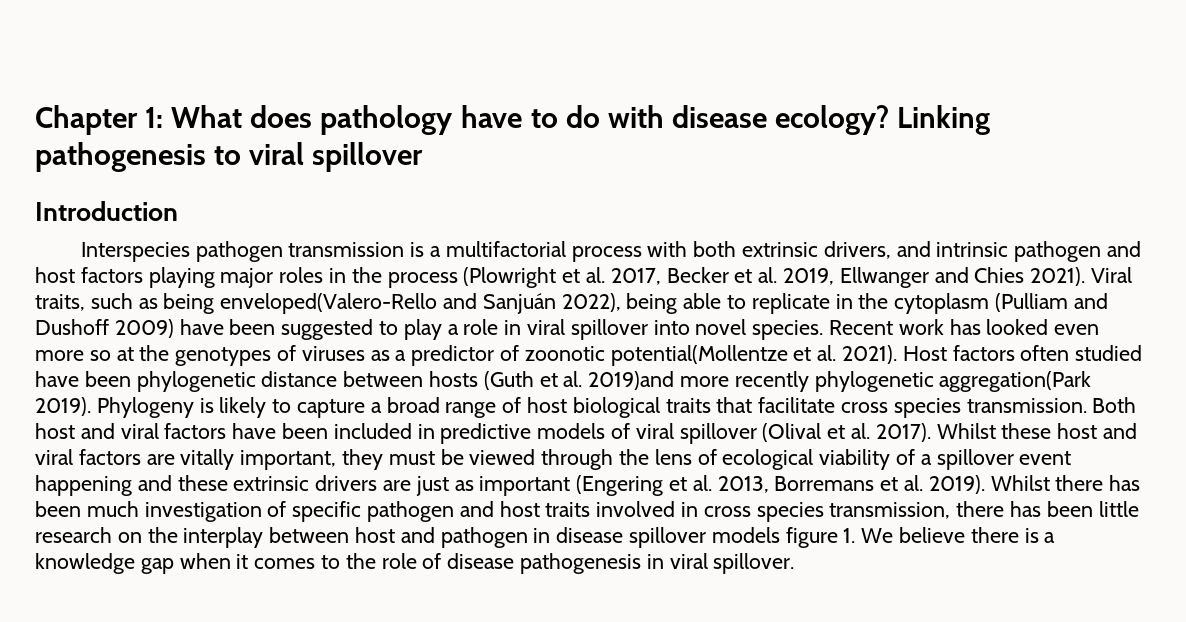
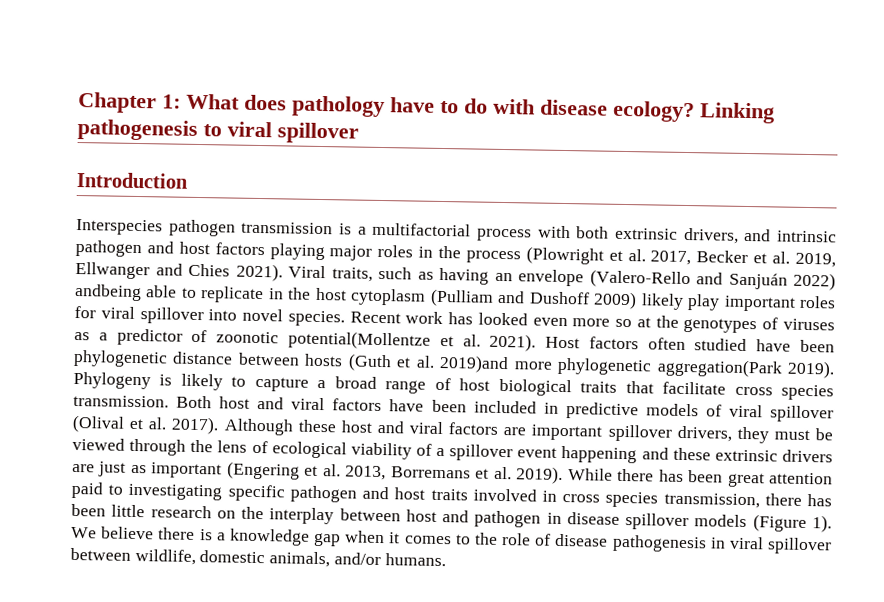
[163,293,678,314] being enveloped(Valero-Rello and Sanjuán 2022), being -> [439,267,836,291] [74,283,142,302] having an envelope (Valero-Rello and Sanjuán 2022) andbeing
(889, 301) none -> [315,287,347,301] host
[179,319,522,340] have been suggested to play a role in -> [640,293,836,312] [74,305,96,319] likely play important roles for
[734,371,809,392] recently -> (553, 365) none
[936,423,996,439] Whilst -> [223,418,294,436] Although
[180,449,337,470] vitally important, -> [531,424,732,442] important spillover drivers,
[990,475,1141,491] [35,501,287,522] Whilst there has been much investigation of -> [567,468,834,488] [71,481,223,501] While there has been great attention paid to investigating
[785,527,856,548] figure 1. -> [752,514,832,533] (Figure 1).
[713,553,795,574] spillover. -> [767,537,832,555] [70,547,446,568] spillover between wildlife, domestic animals, and/or humans.

